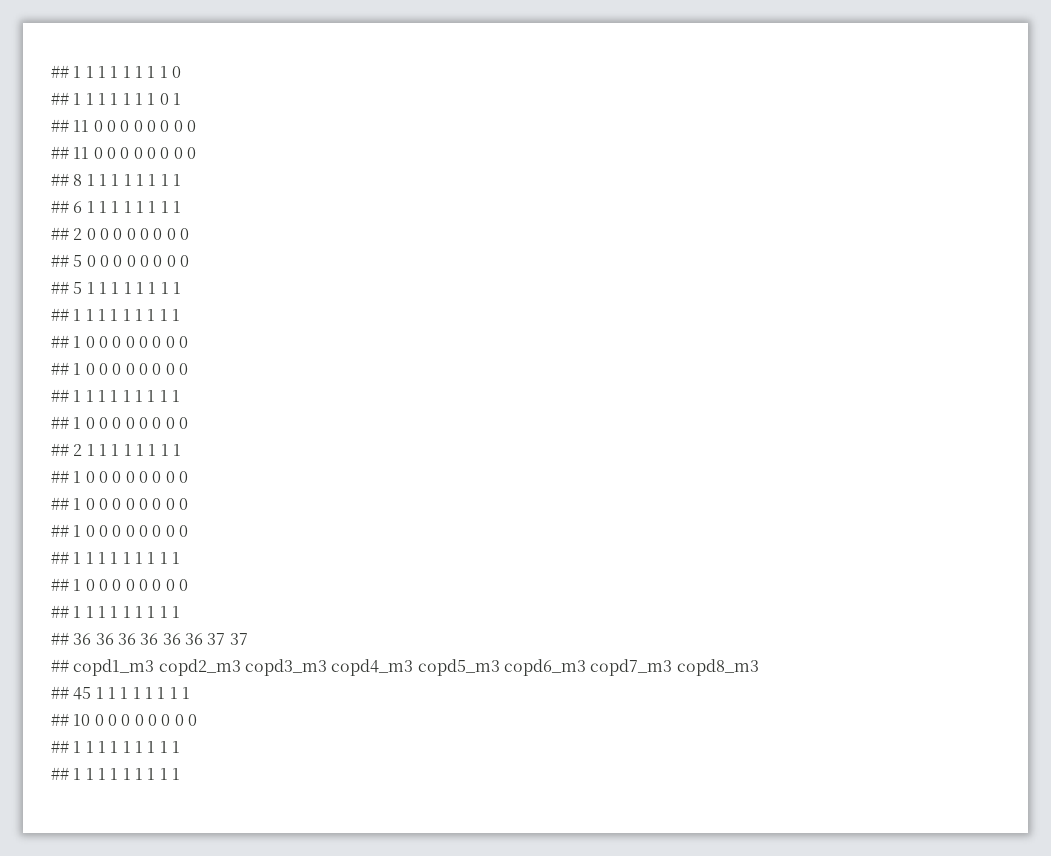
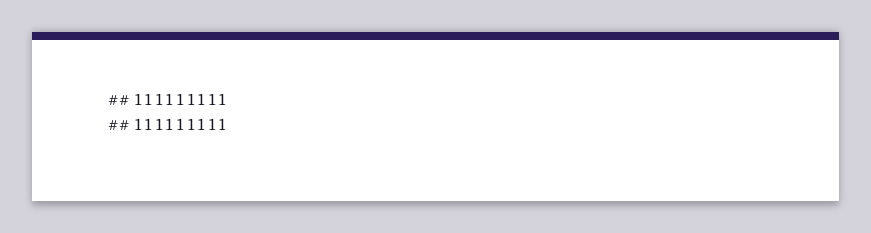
[51,65,181,78] [51,92,181,105] [51,119,196,132] [51,146,196,159] [51,173,181,186] [51,200,181,213] [51,227,189,240] [51,254,189,267] [51,281,181,294] [51,308,180,321] [51,335,188,348] [51,362,188,375] [51,389,180,402] [51,416,188,429] [51,443,181,456] [51,470,188,483] [51,497,188,510] [51,524,188,537] [51,551,180,564] [51,578,188,591] [51,605,180,618] [51,632,248,645] [51,659,759,676] [51,686,190,700] [51,713,197,726] [51,740,168,753] ## 1 1 1 1 1 1 1 1 0 // ## 1 1 1 1 1 1 1 0 1 // ## 11 0 0 0 0 0 0 0 0 // ## 11 0 0 0 0 0 0 0 0 // ## 8 1 1 1 1 1 1 1 1 // ## 6 1 1 1 1 1 1 1 1 // ## 2 0 0 0 0 0 0 0 0 // ## 5 0 0 0 0 0 0 0 0 // ## 5 1 1 1 1 1 1 1 1 // ## 1 1 1 1 1 1 1 1 1 // ## 1 0 0 0 0 0 0 0 0 // ## 1 0 0 0 0 0 0 0 0 // ## 1 1 1 1 1 1 1 1 1 // ## 1 0 0 0 0 0 0 0 0 // ## 2 1 1 1 1 1 1 1 1 // ## 1 0 0 0 0 0 0 0 0 // ## 1 0 0 0 0 0 0 0 0 // ## 1 0 0 0 0 0 0 0 0 // ## 1 1 1 1 1 1 1 1 1 // ## 1 0 0 0 0 0 0 0 0 // ## 1 1 1 1 1 1 1 1 1 // ## 36 36 36 36 36 36 37 37 // ## copd1_m3 copd2_m3 copd3_m3 copd4_m3 copd5_m3 copd6_m3 copd7_m3 copd8_m3 // ## 45 1 1 1 1 1 1 1 1 // ## 10 0 0 0 0 0 0 0 0 // ## 1 1 1 1 1 1 1 1 -> [108,93,216,105] ## 1 1 1 1 1 1 1 1

